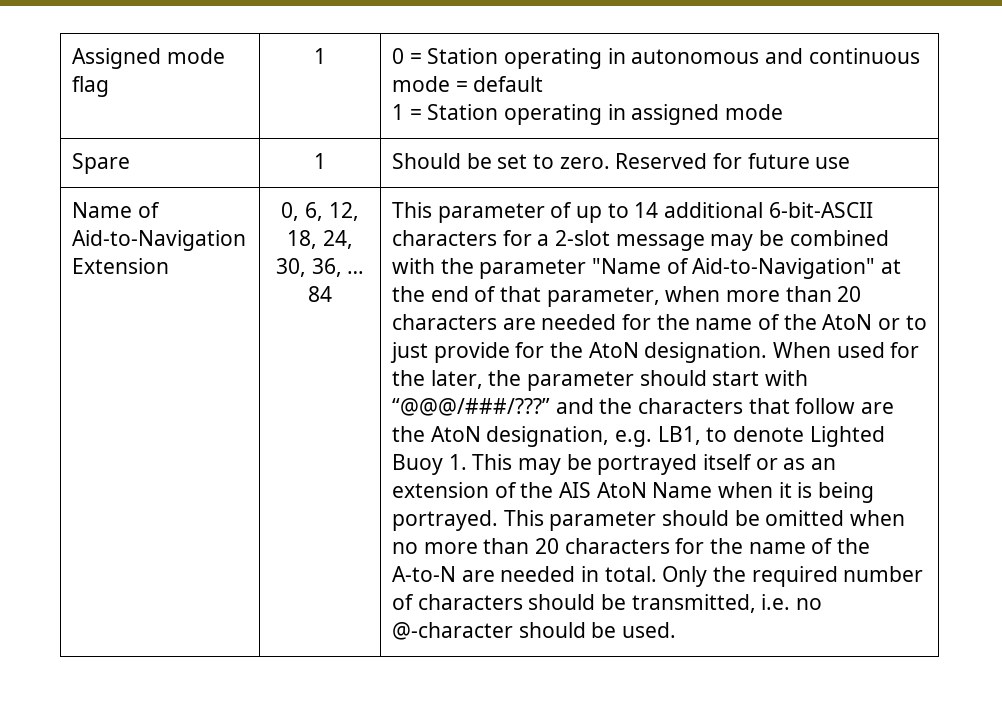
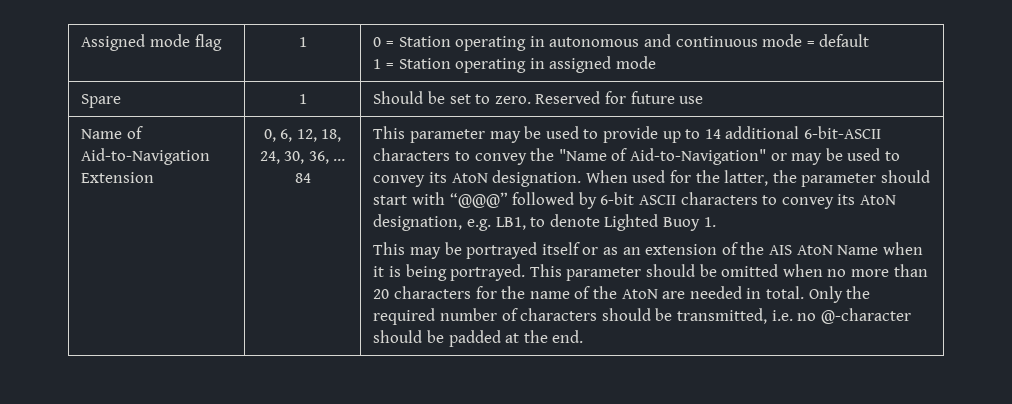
[550,202,573,218] of -> [489,126,659,143] may be used to provide
[502,230,889,251] [391,258,901,279] [391,286,862,307] [391,314,927,330] [389,342,583,363] for a 2-slot message may be combined with the parameter "Name of Aid-to-Navigation" at the end of that parameter, when more than 20 characters are needed for the name of the AtoN or to just provide for the -> [455,148,900,165] [373,172,448,187] to convey the "Name of Aid-to-Navigation" or may be used to convey its
[430,370,483,389] later, -> [724,170,769,186] latter,
[391,398,894,416] [391,426,425,442] “@@@/###/???” and the characters that follow are the -> [449,192,856,209] “@@@” followed by 6-bit ASCII characters to convey its
(467, 462) none -> (716, 222) //
[391,566,456,582] A-to-N -> [621,289,658,299] AtoN
[621,622,676,638] used. -> [448,330,584,347] padded at the end.

